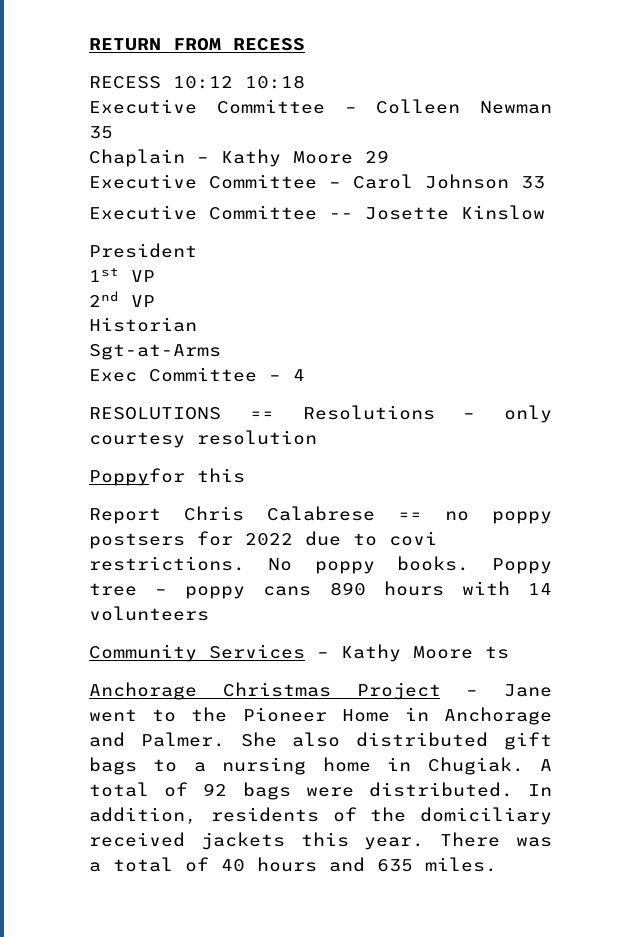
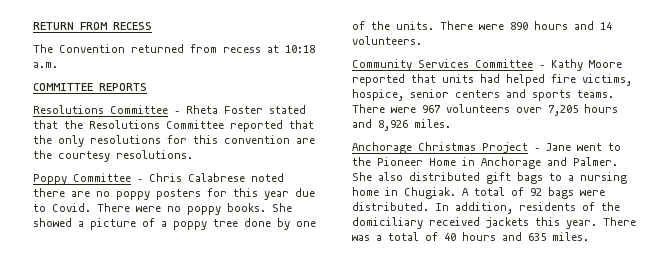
[89,75,305,89] [89,99,552,114] [89,126,113,139] [89,149,389,167] [89,174,545,189] [89,205,545,220] [89,243,197,258] [89,268,155,282] [89,291,155,307] [89,317,197,332] [89,344,221,360] [89,367,305,382] [89,405,552,423] [89,430,317,448] [89,468,245,486] [89,506,552,524] [89,531,437,549] [89,556,552,574] [89,581,552,599] [89,606,209,621] [89,644,509,662] RECESS 10:12 10:18 // Executive Committee – Colleen Newman 35 // Chaplain – Kathy Moore 29 // Executive Committee – Carol Johnson 33 // Executive Committee -- Josette Kinslow // President // 1st VP // 2nd VP // Historian // Sgt-at-Arms // Exec Committee – 4 // RESOLUTIONS == Resolutions – only courtesy resolution // Poppyfor this // Report Chris Calabrese == no poppy postsers for 2022 due to covi restrictions. No poppy books. Poppy tree – poppy cans 890 hours with 14 volunteers // Community Services – Kathy Moore ts -> [33,44,315,53] [33,62,58,68] [33,83,147,91] [33,105,306,114] [33,120,314,132] [33,135,315,147] [33,150,193,162] [33,173,284,185] [33,188,315,200] [33,203,292,215] [33,218,316,230] [352,21,612,30] [352,36,422,45] [352,59,622,71] [352,74,632,86] [352,89,614,101] [352,104,618,116] [352,119,451,131] The Convention returned from recess at 10:18 a.m. // COMMITTEE REPORTS // Resolutions Committee – Rheta Foster stated that the Resolutions Committee reported that the only resolutions for this convention are the courtesy resolutions. // Poppy Committee – Chris Calabrese noted there are no poppy posters for this year due to Covid. There were no poppy books. She showed a picture of a poppy tree done by one of the units. There were 890 hours and 14 volunteers. // Community Services Committee – Kathy Moore reported that units had helped fire victims, hospice, senior centers and sports teams. There were 967 volunteers over 7,205 hours and 8,926 miles.

